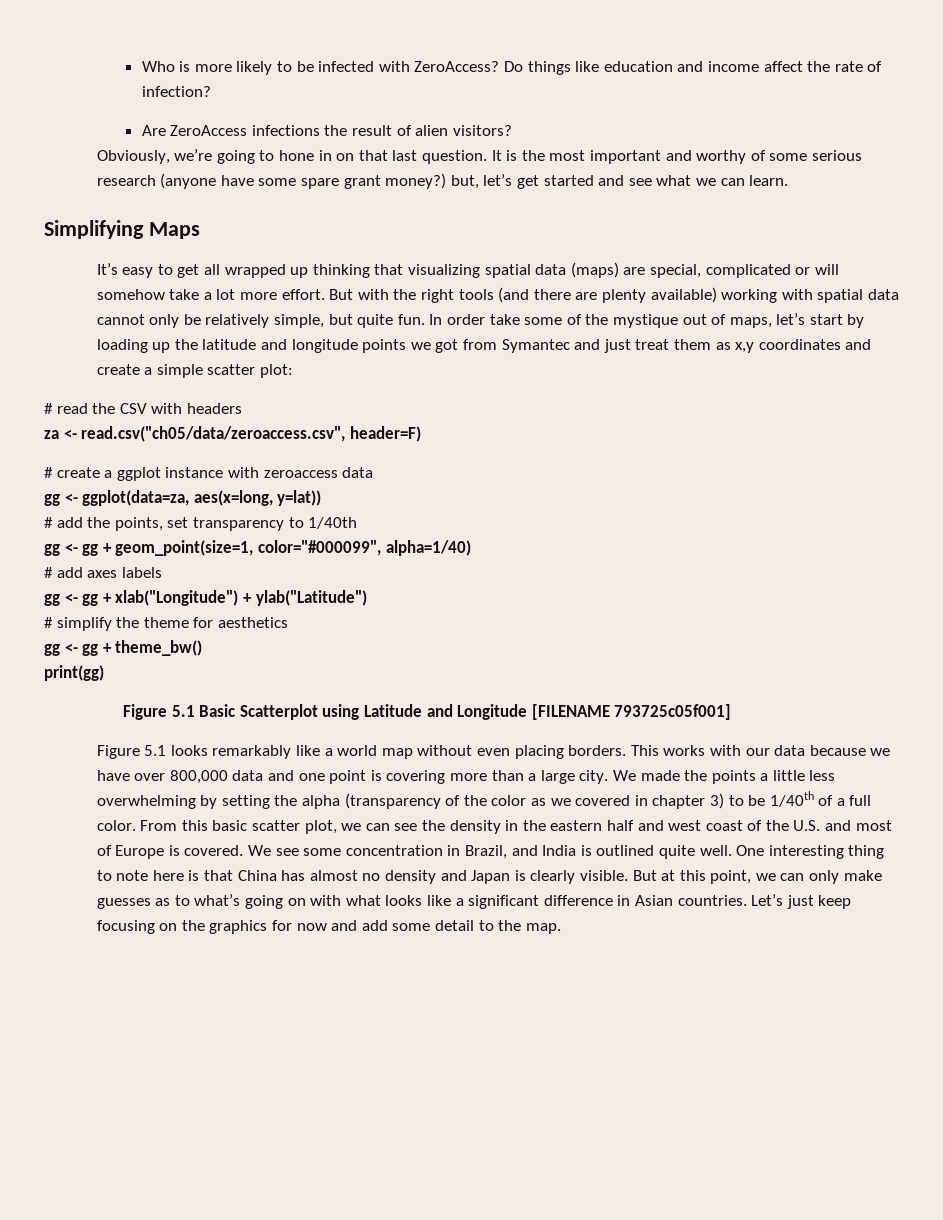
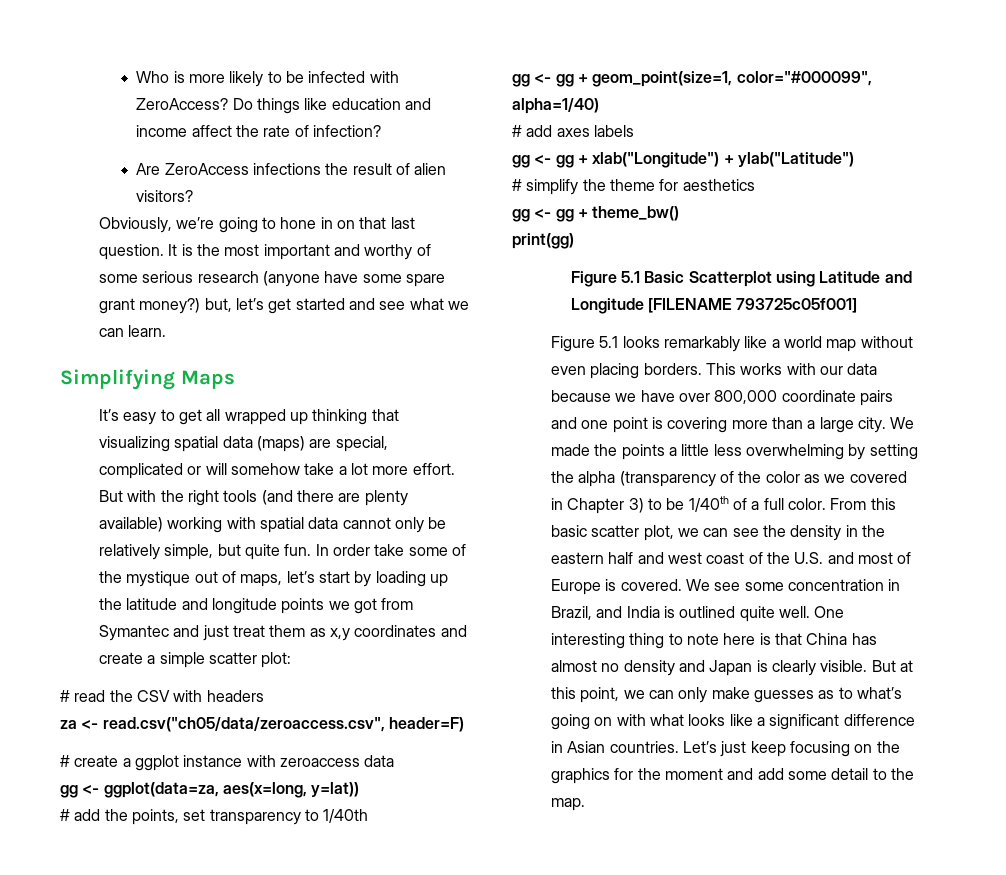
[232,770,264,781] data -> [781,390,894,406] coordinate pairs
[652,795,706,809] chapter -> [567,498,625,514] Chapter
[296,923,327,931] now -> [637,768,724,780] the moment

